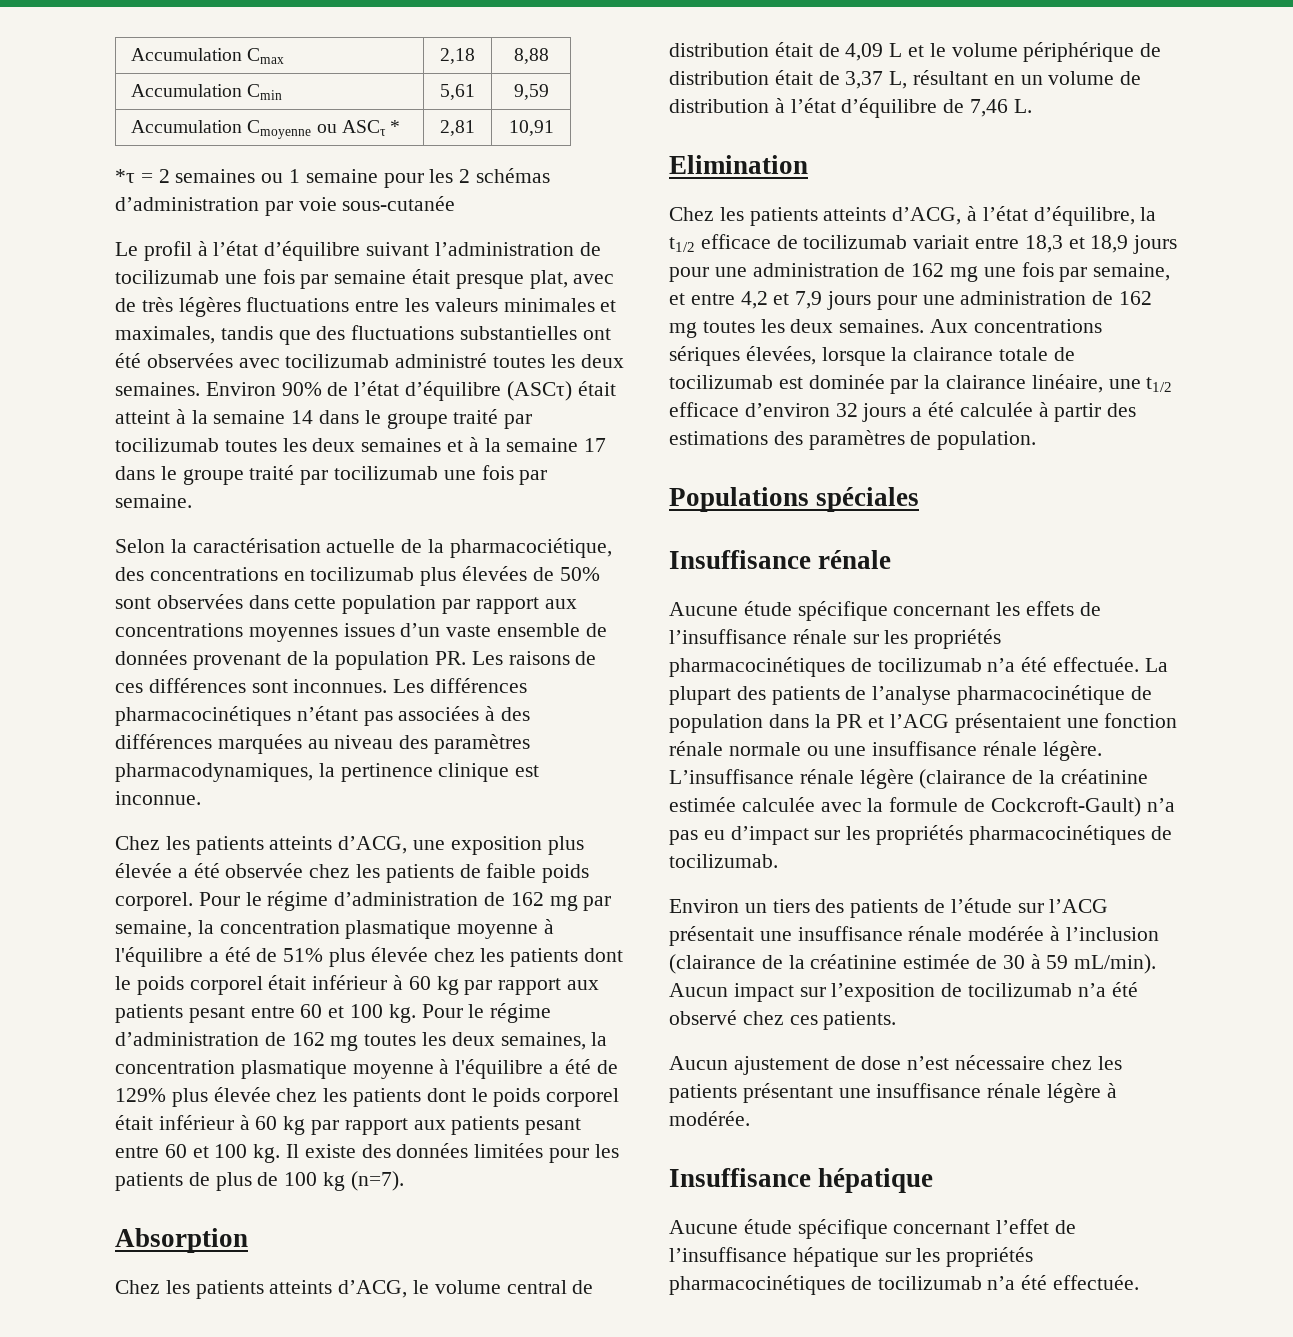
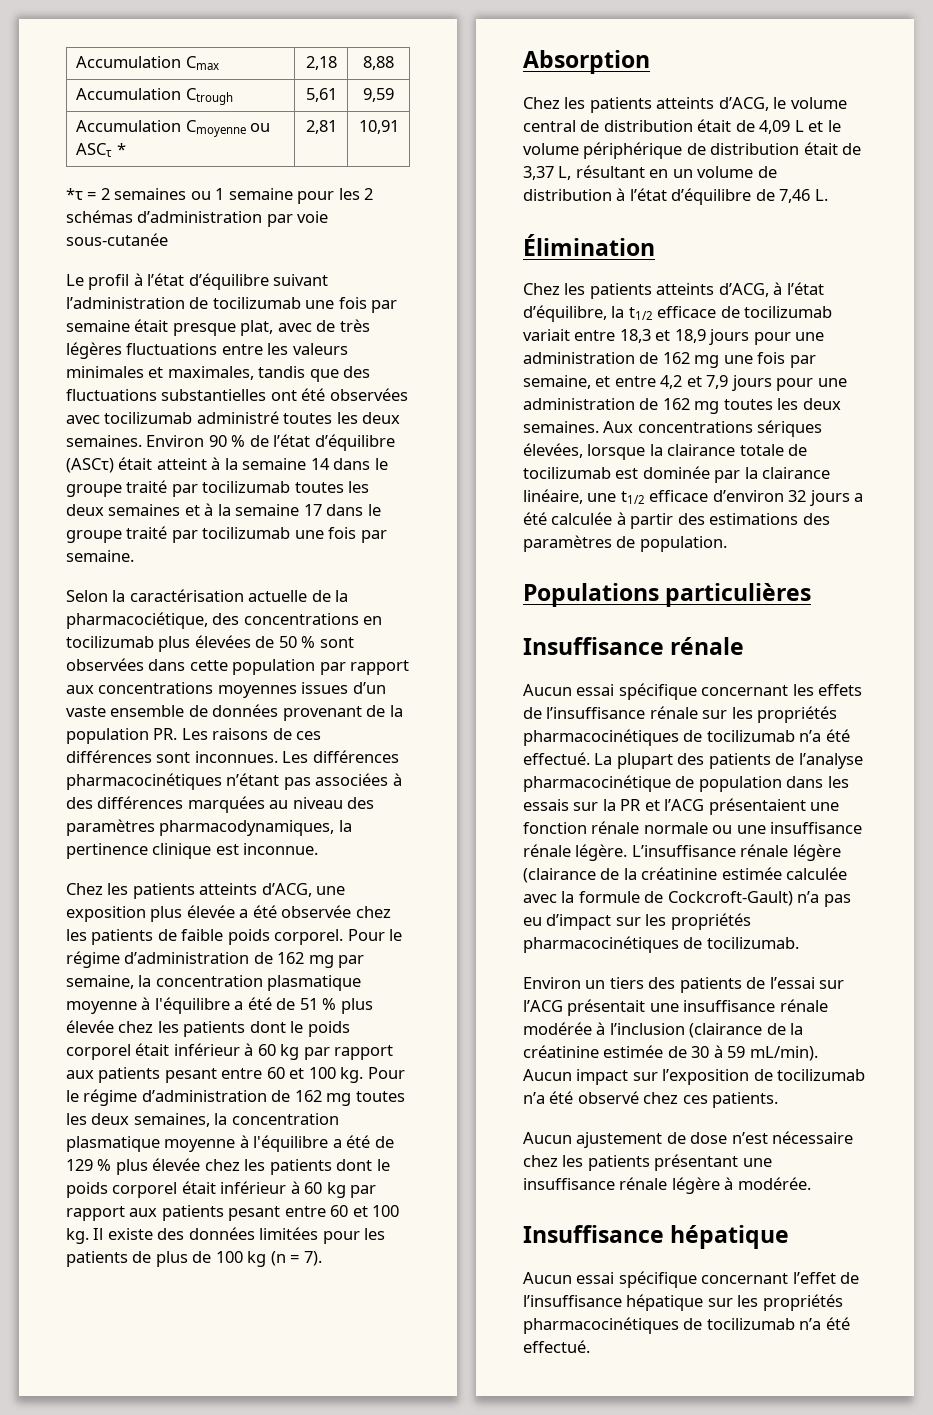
[247,84,283,100] Cmin -> [185,88,233,105] Ctrough
[281,382,322,396] 90% -> [208,435,246,447] 90 %
[559,567,600,581] 50% -> [278,636,316,648] 50 %
[283,948,324,962] 51% -> [299,998,337,1010] 51 %
[115,1088,166,1102] 129% -> [66,1159,112,1171] 129 %
[350,1171,404,1191] (n=7). -> [270,1251,322,1266] (n = 7).
[669,155,808,174] Elimination -> [523,234,655,256] Élimination
[816,487,920,512] spéciales -> [665,583,812,607] particulières
[669,601,792,616] Aucune étude -> [523,684,615,696] Aucun essai
[1053,657,1140,672] effectuée. -> [523,752,590,765] effectué.
(809, 721) none -> [827,776,849,788] [523,799,599,811] les essais sur
[950,898,1012,913] l’étude -> [769,977,815,989] l’essai
[669,1219,792,1234] Aucune étude -> [523,1272,615,1284] Aucun essai
[1053,1275,1140,1290] effectuée. -> [523,1340,590,1353] effectué.

